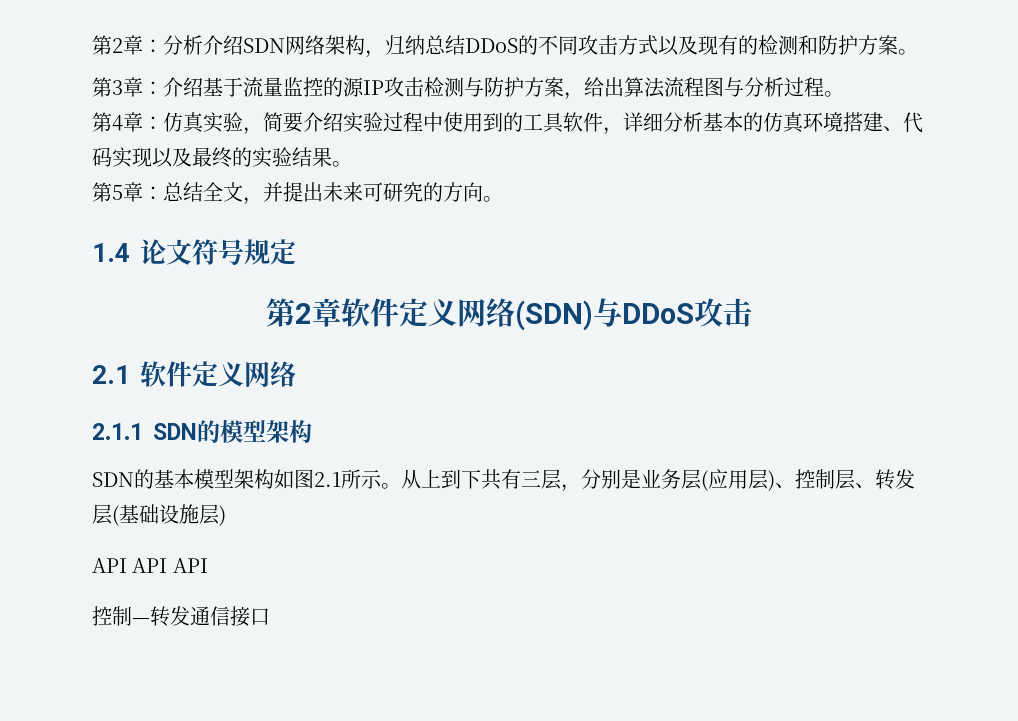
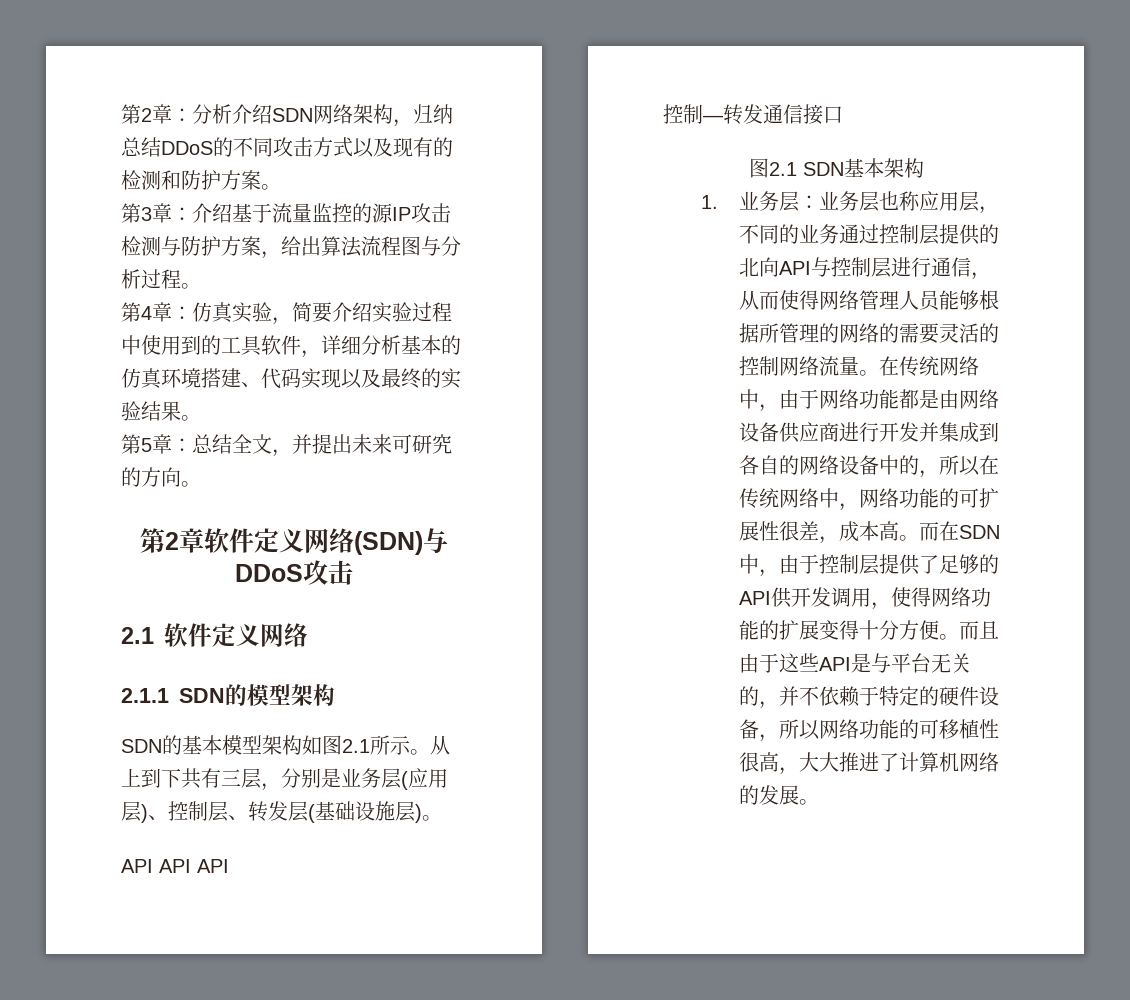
[92,239,296,265] // 1.4论文符号规定 -> (201, 484) none
(226, 515) none -> [422,815,442,821] 。
(270, 617) none -> [748,158,924,178] [700,191,999,214] [738,224,999,245] [738,257,991,280] [738,290,999,311] [738,323,999,344] [738,356,979,376] [738,389,999,412] [738,422,999,443] [738,455,999,478] [738,488,999,511] [738,521,1000,544] [738,554,999,577] [738,587,991,610] [738,620,999,640] [738,653,971,673] [738,686,999,709] [738,719,999,742] [738,752,999,775] [738,785,819,805] // 图2.1 SDN基本架构 // 1.业务层：业务层也称应用层，不同的业务通过控制层提供的北向API与控制层进行通信，从而使得网络管理人员能够根据所管理的网络的需要灵活的控制网络流量。在传统网络中，由于网络功能都是由网络设备供应商进行开发并集成到各自的网络设备中的，所以在传统网络中，网络功能的可扩展性很差，成本高。而在SDN中，由于控制层提供了足够的API供开发调用，使得网络功能的扩展变得十分方便。而且由于这些API是与平台无关的，并不依赖于特定的硬件设备，所以网络功能的可移植性很高，大大推进了计算机网络的发展。

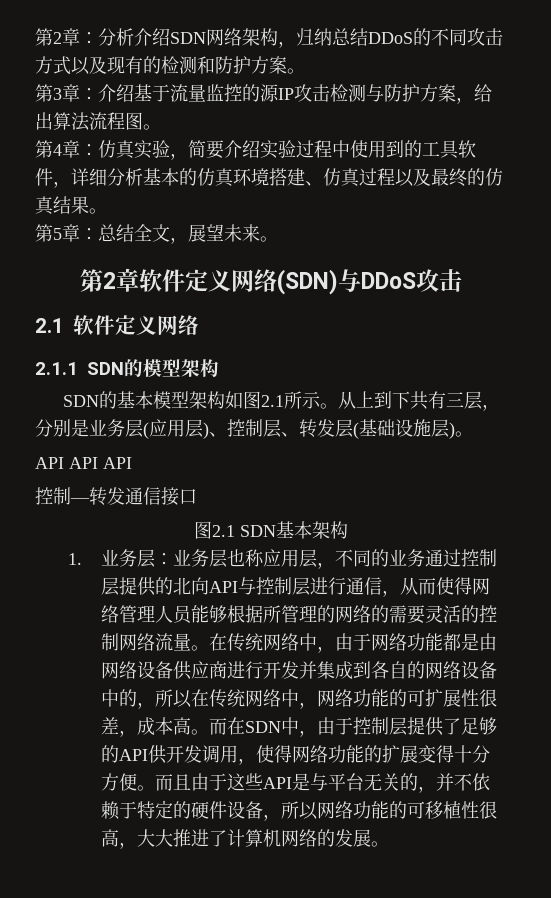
[421,236,461,256] [121,269,181,289] 与分析过程 -> (143, 121) none
[261,368,341,389] 代码实现 -> [323,168,395,187] 仿真过程
[441,368,461,389] [121,401,141,421] 实验 -> [485,168,503,186] [35,196,54,215] 仿真
[292,434,452,454] [121,467,181,487] 并提出未来可研究的方向 -> [188,224,260,242] 展望未来

